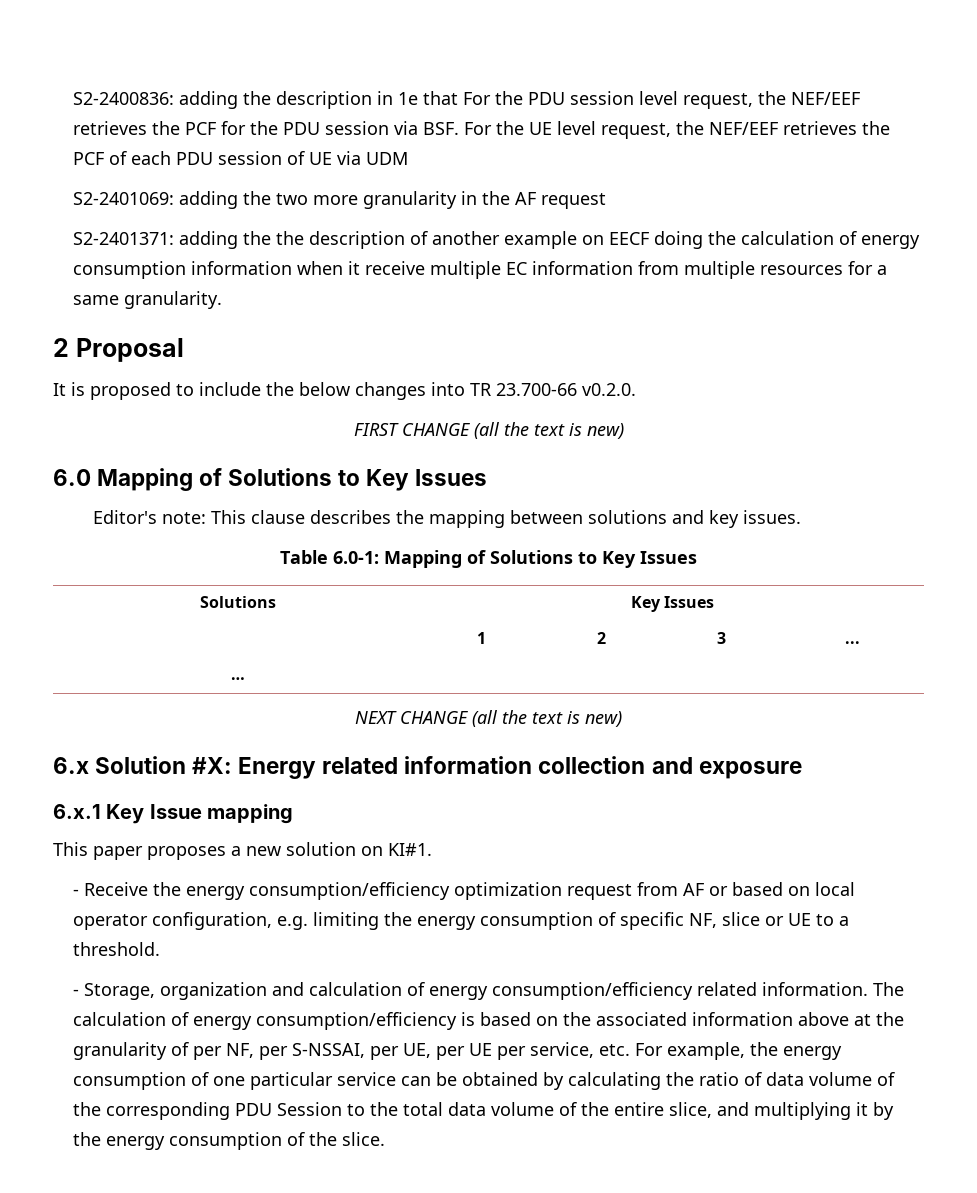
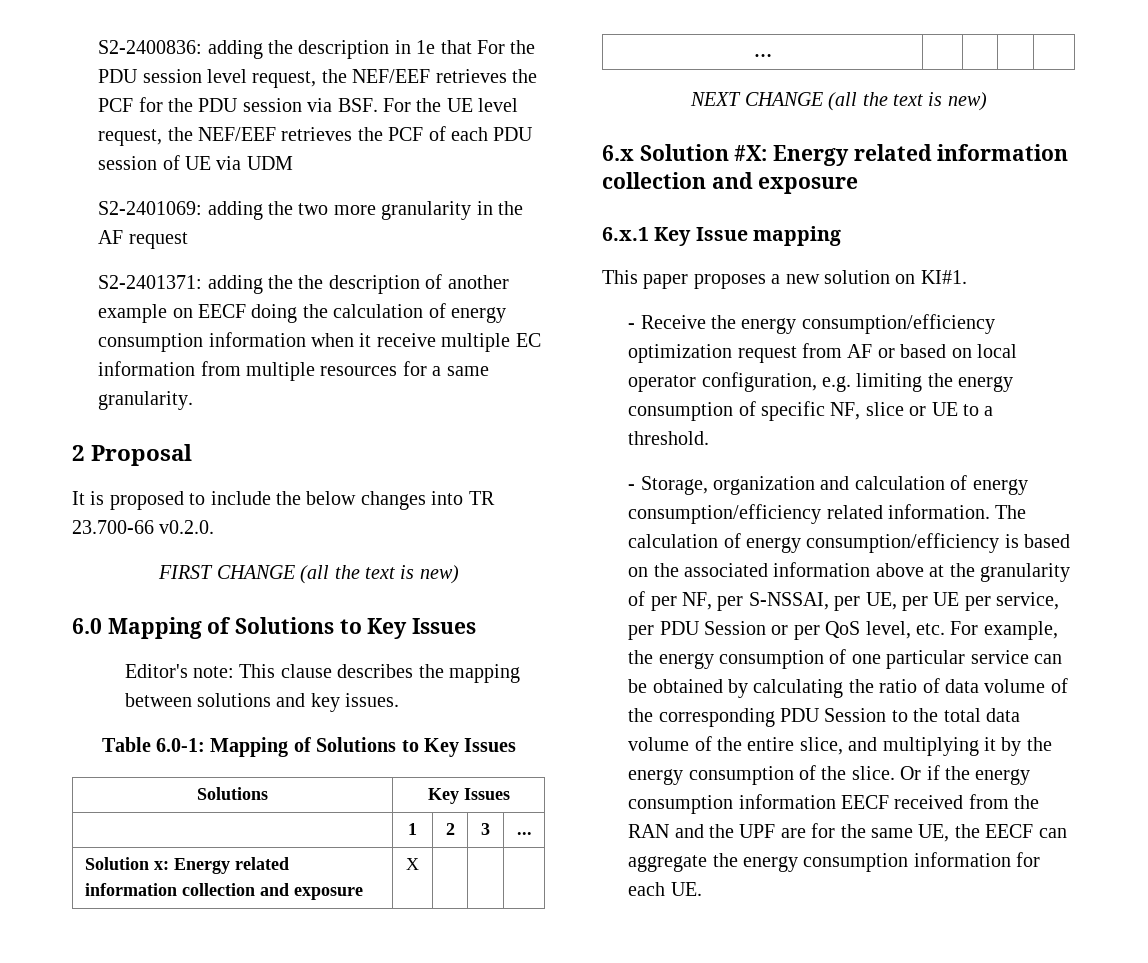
(860, 642) none -> [84,857,289,874] [84,883,363,900] [406,858,419,870] // Solution x: Energy related information collection and exposure | X | | |
(595, 1050) none -> [628,621,911,640] per PDU Session or per QoS level,
(386, 1139) none -> [900,765,1031,785] [628,794,1040,814] [628,823,1067,842] [628,852,1041,872] [628,882,702,896] Or if the energy consumption information EECF received from the RAN and the UPF are for the same UE, the EECF can aggregate the energy consumption information for each UE.

